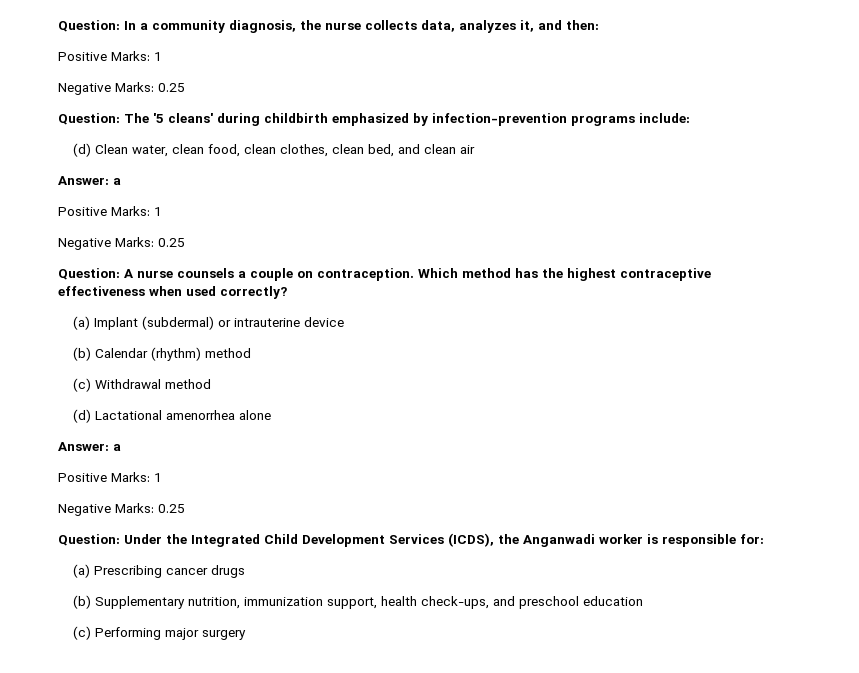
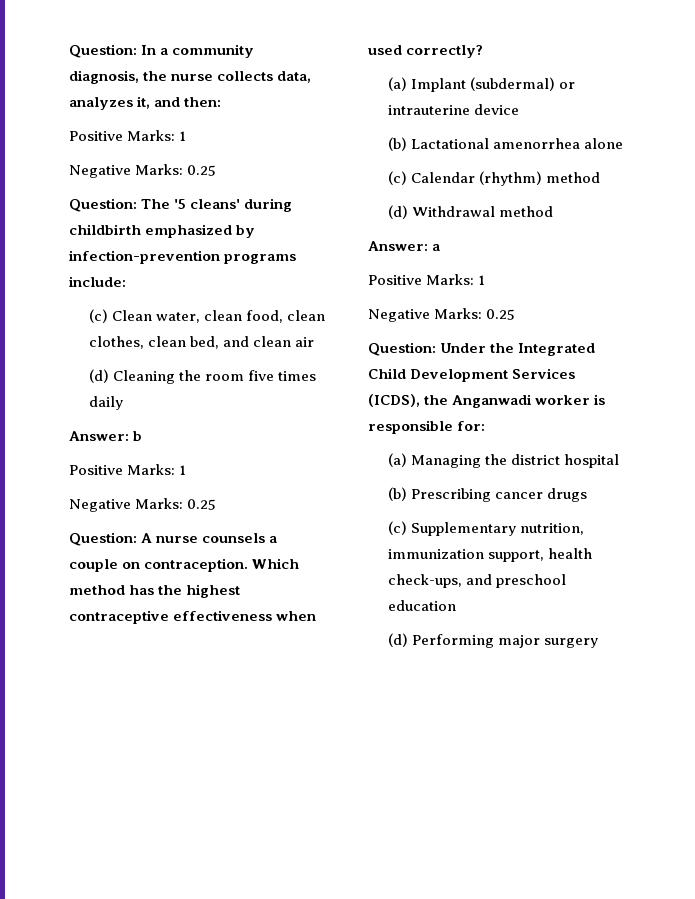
[72,143,91,157] (d) -> [88,309,108,323] (c)
[58,176,121,185] // Answer: a -> [88,369,317,384] [88,396,123,410] [69,431,143,441] // (d) Cleaning the room five times daily // Answer: b
(91, 354) none -> [410,138,624,149] [387,171,407,185] Lactational amenorrhea alone // (c)
[72,378,91,392] (c) -> [387,205,408,219] (d)
[72,409,271,423] // (d) Lactational amenorrhea alone -> (553, 211) none
(90, 571) none -> [410,454,620,468] [387,487,407,501] Managing the district hospital // (b)
[72,595,91,609] (b) -> [387,521,407,535] (c)
[72,626,91,640] (c) -> [387,633,408,647] (d)

